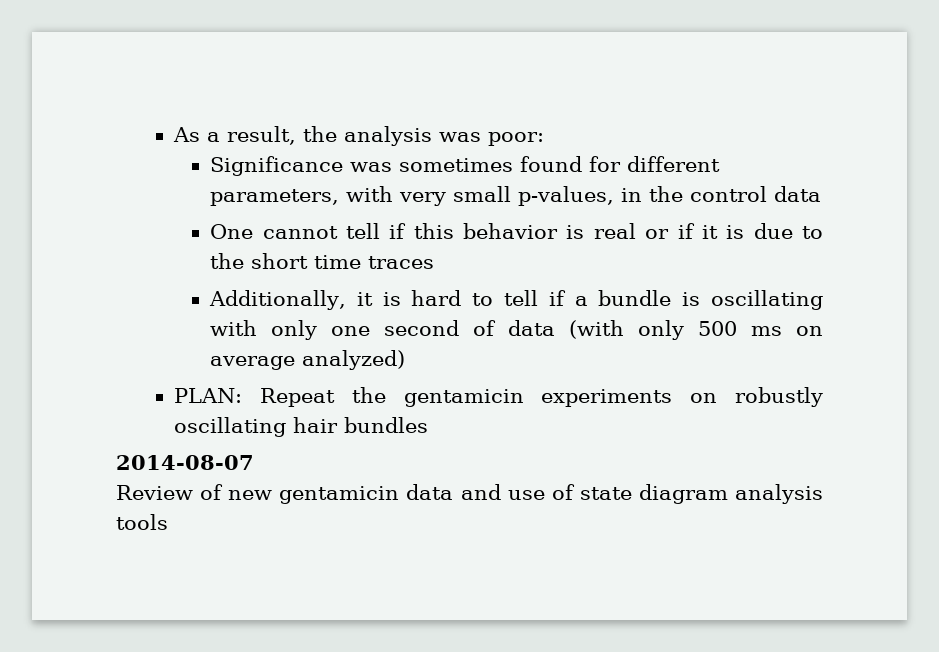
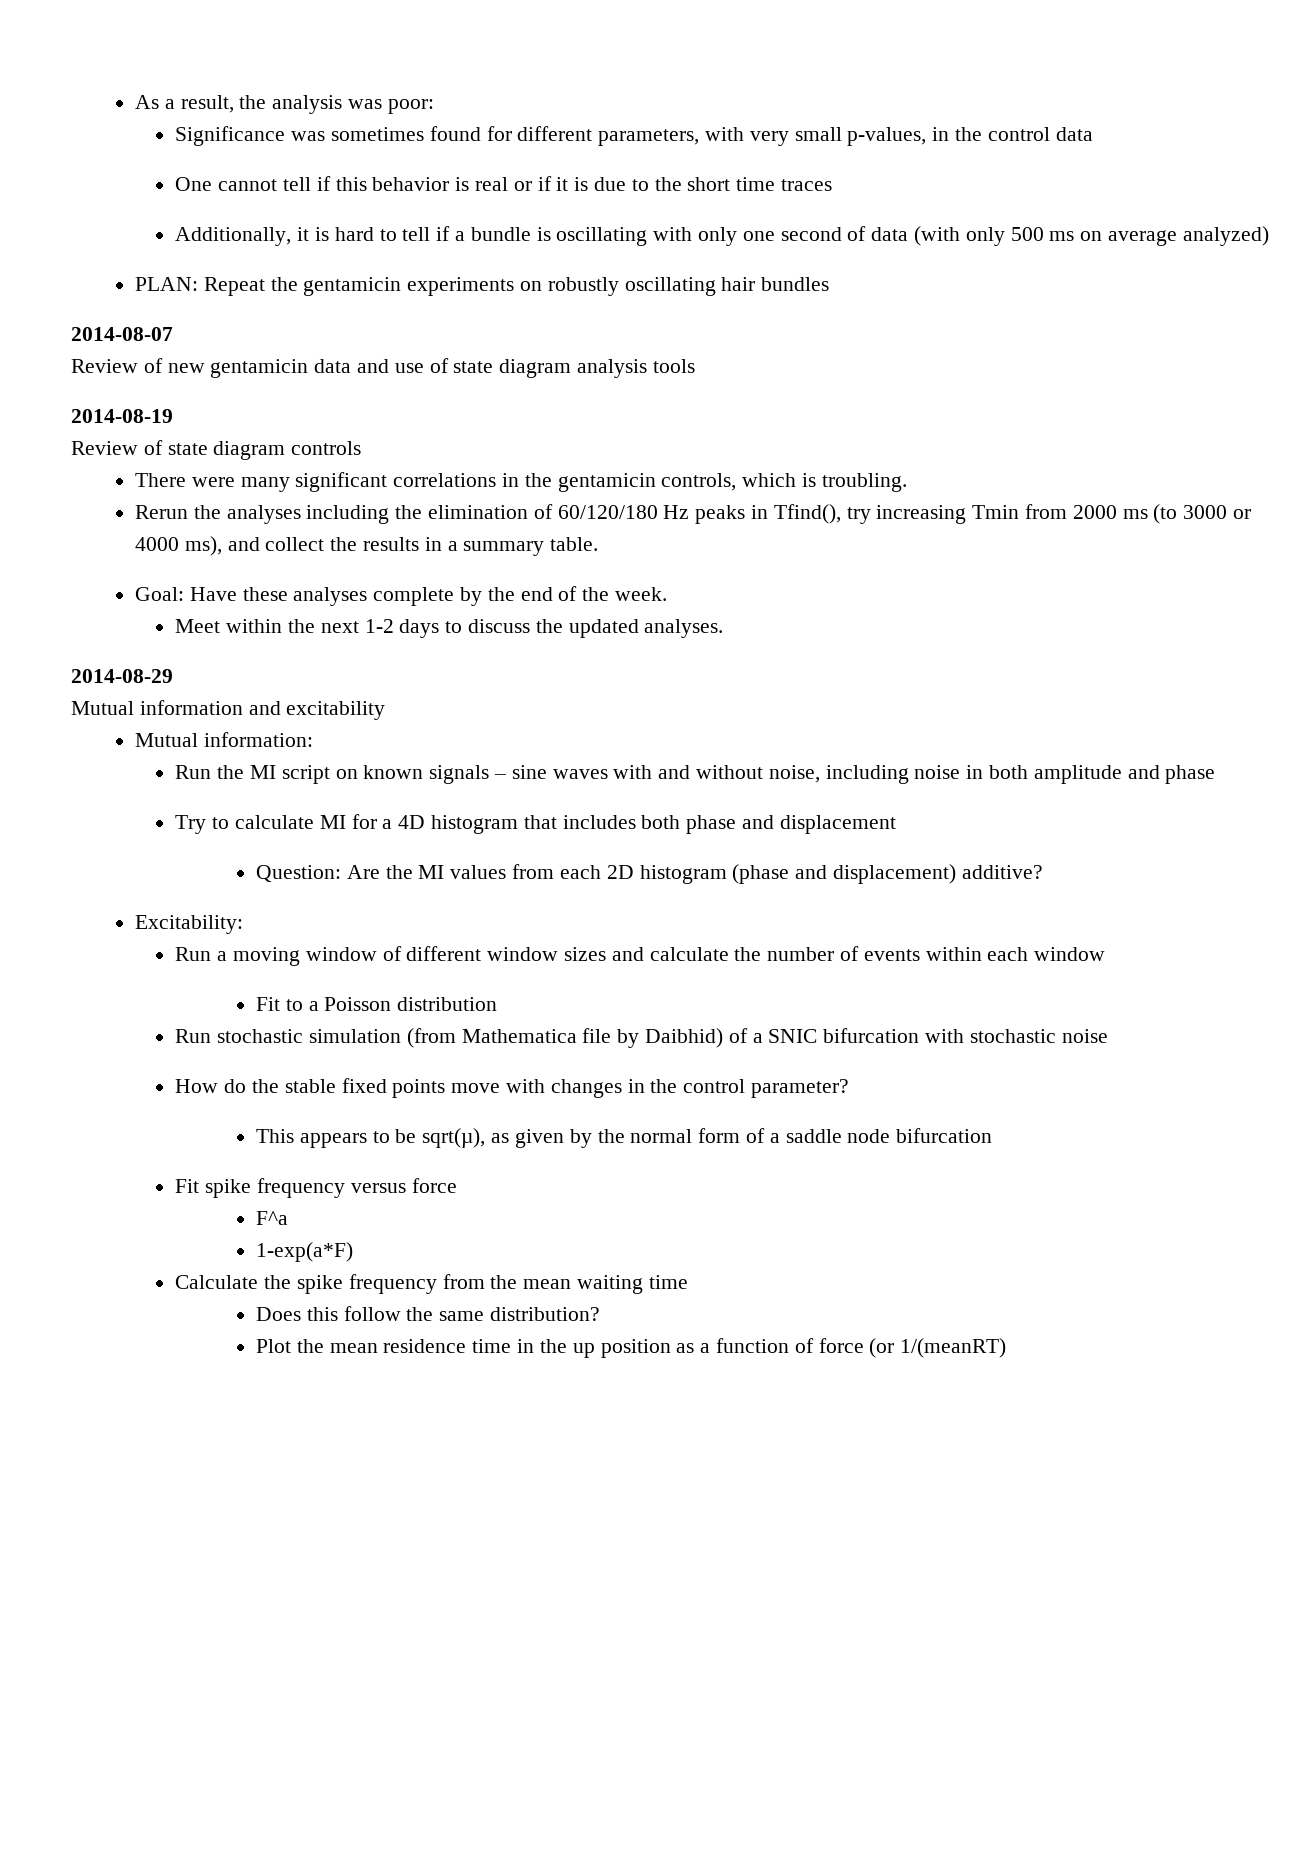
(168, 522) none -> [71,409,173,423] [71,440,362,460] [135,472,907,492] [135,504,1252,524] [135,536,599,556] [135,586,668,606] [175,619,724,638] [71,669,173,683] [71,700,386,720] [135,732,313,747] [175,765,1216,784] [175,814,896,834] [256,864,1043,884] [135,915,244,934] [175,946,1106,966] [256,997,498,1011] [175,1028,1108,1048] [175,1078,850,1098] [256,1128,993,1148] [175,1178,457,1198] [256,1211,289,1225] [256,1242,354,1262] [175,1274,688,1294] [256,1306,601,1321] [256,1338,1007,1358] // 2014-08-19 // Review of state diagram controls // There were many significant correlations in the gentamicin controls, which is troubling. // Rerun the analyses including the elimination of 60/120/180 Hz peaks in Tfind(), try increasing Tmin from 2000 ms (to 3000 or 4000 ms), and collect the results in a summary table. // Goal: Have these analyses complete by the end of the week. // Meet within the next 1-2 days to discuss the updated analyses. // 2014-08-29 // Mutual information and excitability // Mutual information: // Run the MI script on known signals – sine waves with and without noise, including noise in both amplitude and phase // Try to calculate MI for a 4D histogram that includes both phase and displacement // Question: Are the MI values from each 2D histogram (phase and displacement) additive? // Excitability: // Run a moving window of different window sizes and calculate the number of events within each window // Fit to a Poisson distribution // Run stochastic simulation (from Mathematica file by Daibhid) of a SNIC bifurcation with stochastic noise // How do the stable fixed points move with changes in the control parameter? // This appears to be sqrt(µ), as given by the normal form of a saddle node bifurcation // Fit spike frequency versus force // F^a // 1-exp(a*F) // Calculate the spike frequency from the mean waiting time // Does this follow the same distribution? // Plot the mean residence time in the up position as a function of force (or 1/(meanRT)

